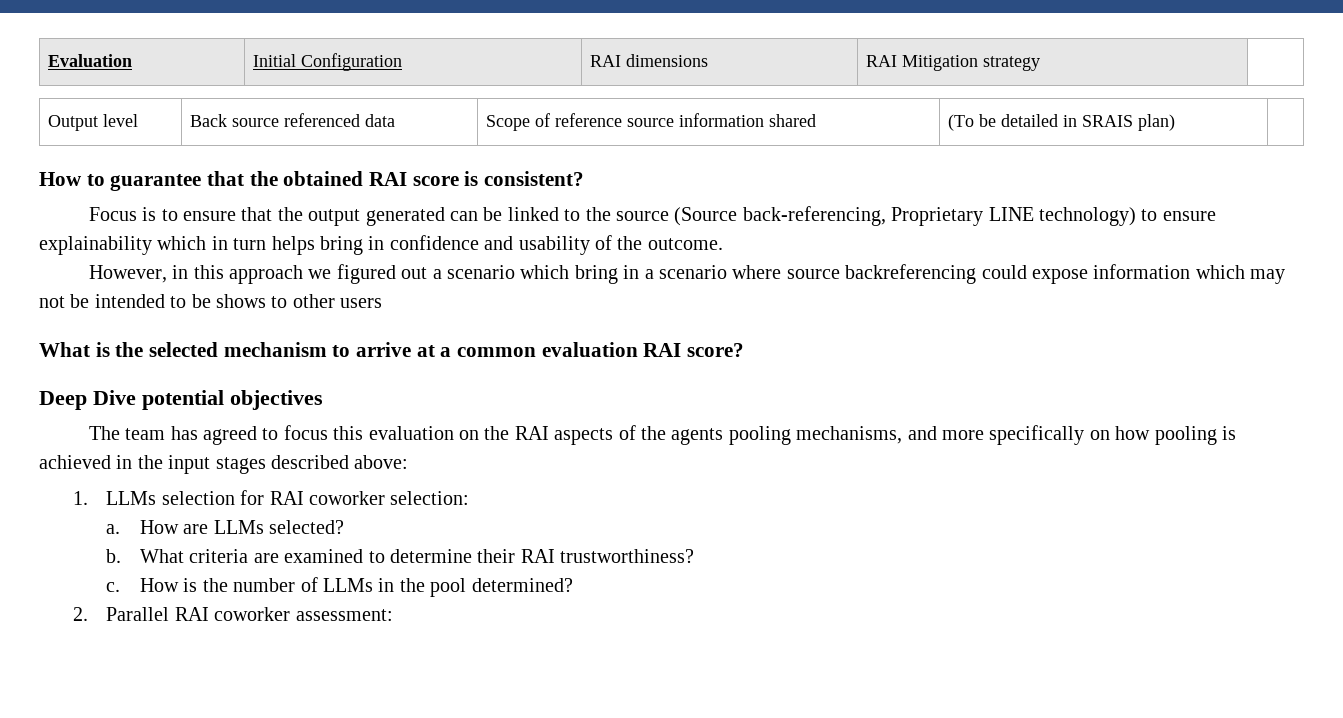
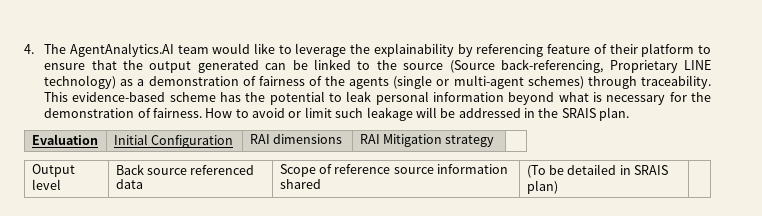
(47, 60) none -> [24,43,711,57] [44,59,711,73] [44,75,712,89] [44,91,711,105] [44,107,630,121] 4. The AgentAnalytics.AI team would like to leverage the explainability by referencing feature of their platform to ensure that the output generated can be linked to the source (Source back-referencing, Proprietary LINE technology) as a demonstration of fairness of the agents (single or multi-agent schemes) through traceability. This evidence-based scheme has the potential to leak personal information beyond what is necessary for the demonstration of fairness. How to avoid or limit such leakage will be addressed in the SRAIS plan. //
[39,171,585,191] [88,206,1216,226] [39,235,723,255] [88,264,1286,284] [39,294,383,308] [39,342,745,357] [39,390,323,410] [88,425,1237,445] [39,455,409,474] [72,490,470,505] [106,520,345,534] [106,549,695,563] [106,577,573,597] [72,607,393,621] // How to guarantee that the obtained RAI score is consistent? // Focus is to ensure that the output generated can be linked to the source (Source back-referencing, Proprietary LINE technology) to ensure explainability which in turn helps bring in confidence and usability of the outcome. // However, in this approach we figured out a scenario which bring in a scenario where source backreferencing could expose information which may not be intended to be shows to other users // What is the selected mechanism to arrive at a common evaluation RAI score? // Deep Dive potential objectives // The team has agreed to focus this evaluation on the RAI aspects of the agents pooling mechanisms, and more specifically on how pooling is achieved in the input stages described above: // 1. LLMs selection for RAI coworker selection: // a. How are LLMs selected? // b. What criteria are examined to determine their RAI trustworthiness? // c. How is the number of LLMs in the pool determined? // 2. Parallel RAI coworker assessment: -> (558, 187) none

